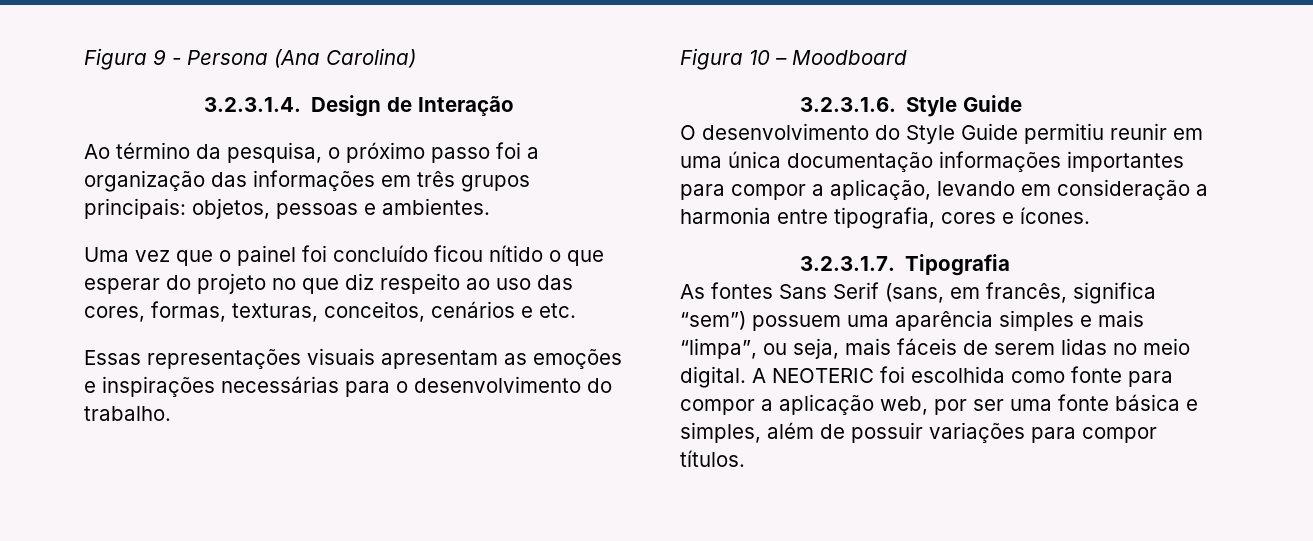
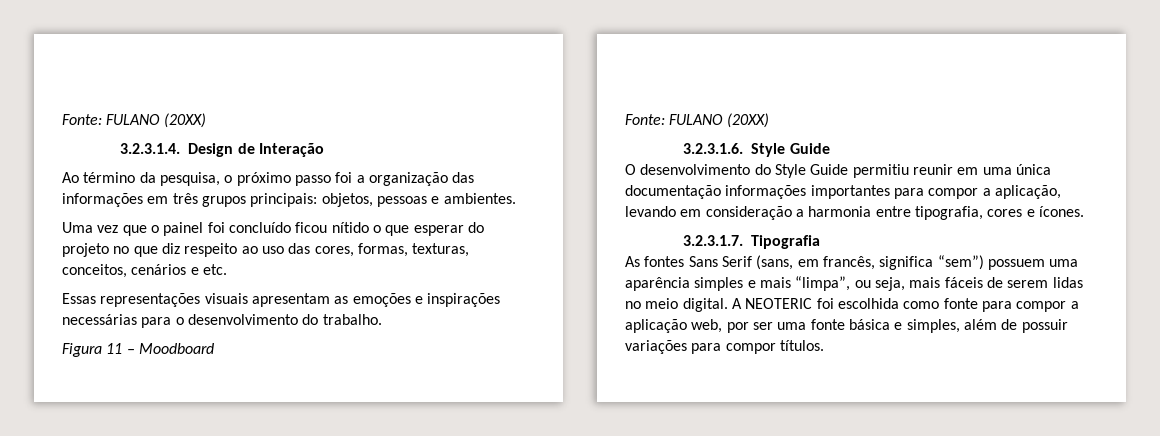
[84,48,416,70] Figura 9 - Persona (Ana Carolina) -> [62,113,206,128] Fonte: FULANO (20XX)
[749,50,770,65] 10 -> [106,343,123,354] 11
(907, 57) none -> [625,113,769,128] // Fonte: FULANO (20XX)

